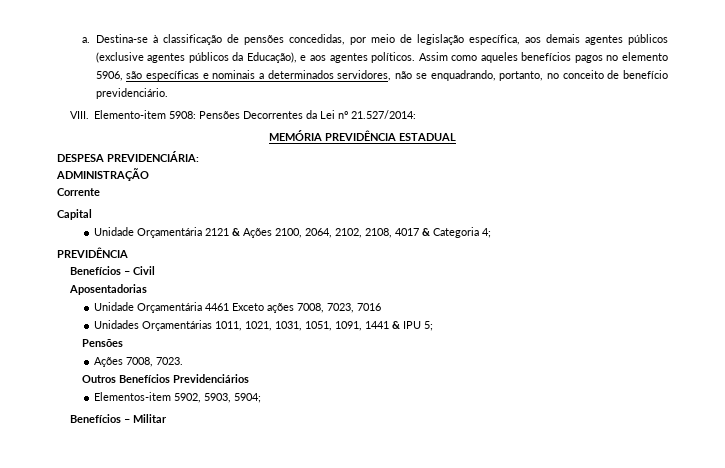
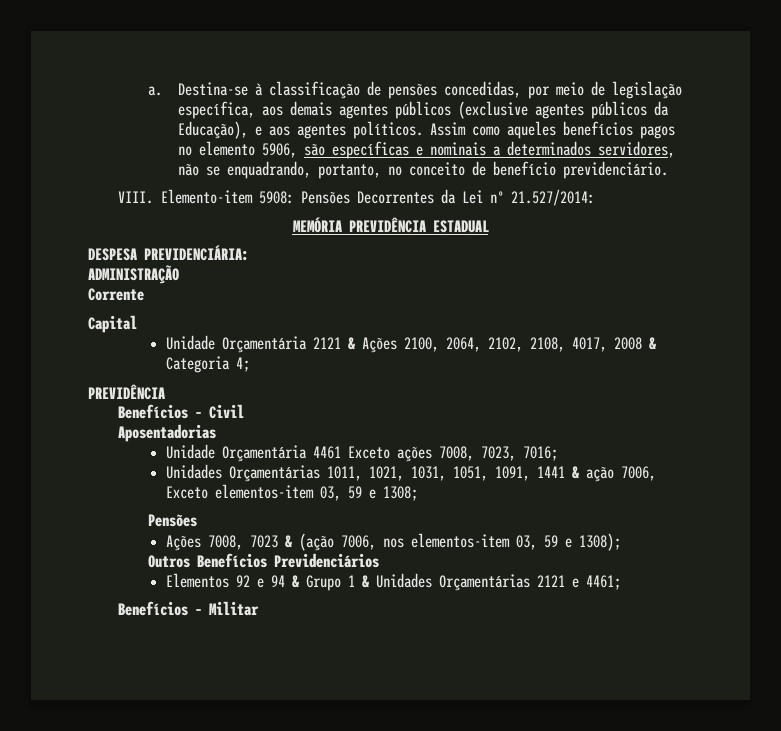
[395,228,420,236] 4017 -> [572,337,643,352] 4017, 2008
[357,303,382,311] 7016 -> [523,446,559,461] 7016;
[403,321,434,331] [82,339,124,347] [94,357,184,367] [82,374,250,383] [94,392,262,403] IPU 5; // Pensões // Ações 7008, 7023. // Outros Benefícios Previdenciários // Elementos-item 5902, 5903, 5904; -> [586,466,657,482] [166,484,419,501] [148,514,198,527] [166,533,622,551] [148,553,380,568] [166,573,622,591] ação 7006, Exceto elementos-item 03, 59 e 1308; // Pensões // Ações 7008, 7023 & (ação 7006, nos elementos-item 03, 59 e 1308); // Outros Benefícios Previdenciários // Elementos 92 e 94 & Grupo 1 & Unidades Orçamentárias 2121 e 4461;

